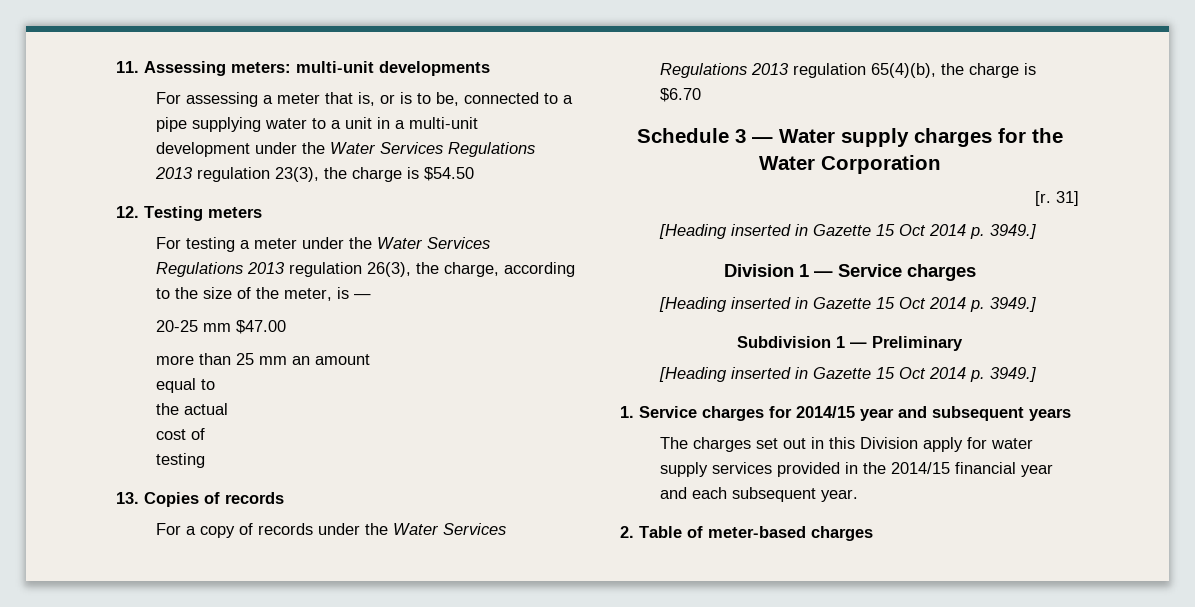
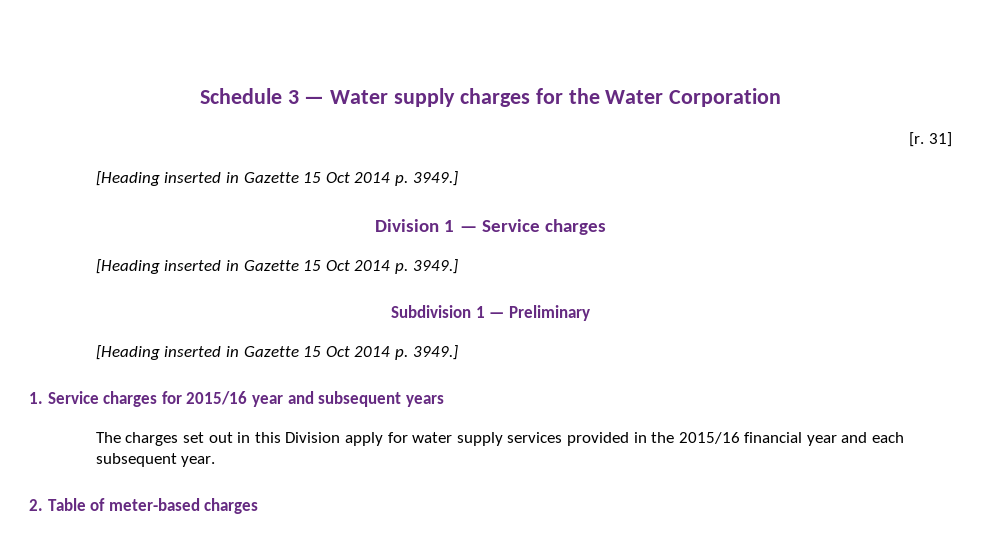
[116,61,490,76] [155,92,573,107] [155,117,478,132] [155,142,535,157] [154,167,474,182] [116,206,262,221] [155,237,490,252] [155,262,575,277] [155,287,371,301] [155,320,286,334] [155,353,370,365] [155,378,215,393] [155,403,228,415] [155,428,205,440] [155,453,205,468] [116,492,284,507] [155,523,506,538] [659,63,1036,78] [659,88,701,102] 11. Assessing meters: multi-unit developments // For assessing a meter that is, or is to be, connected to a pipe supplying water to a unit in a multi-unit development under the Water Services Regulations 2013 regulation 23(3), the charge is $54.50 // 12. Testing meters // For testing a meter under the Water Services Regulations 2013 regulation 26(3), the charge, according to the size of the meter, is — // 20-25 mm $47.00 // more than 25 mm an amount // equal to // the actual // cost of // testing // 13. Copies of records // For a copy of records under the Water Services Regulations 2013 regulation 65(4)(b), the charge is $6.70 // -> (199, 96) none
[796,406,855,418] 2014/15 -> [186,391,248,405] 2015/16
[890,462,950,474] 2014/15 -> [678,432,740,444] 2015/16

